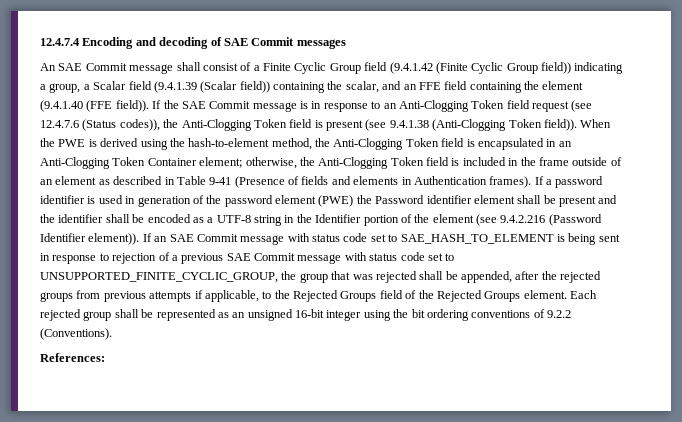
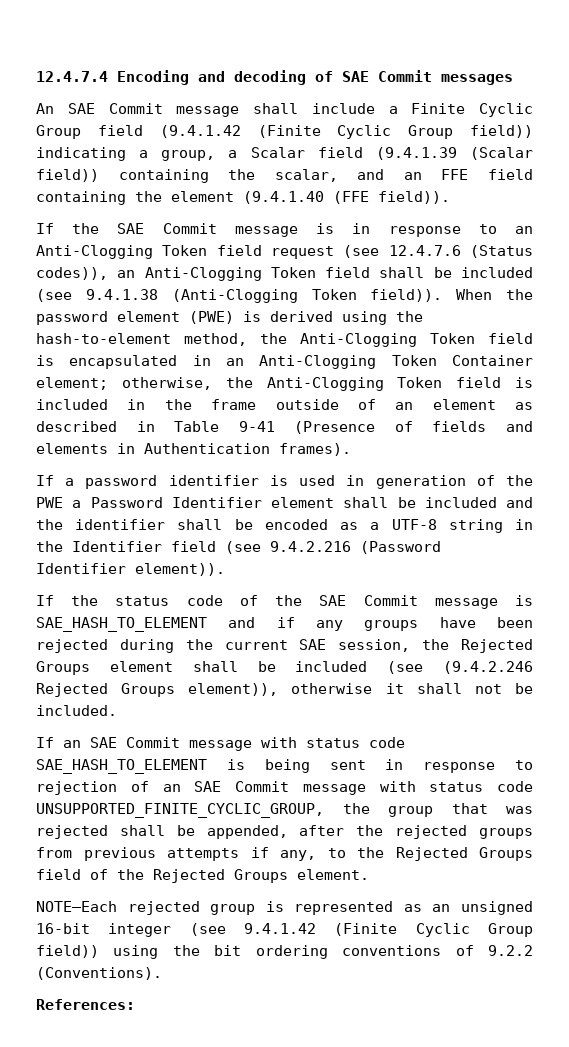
[202,62,252,71] consist of -> [311,103,375,114] include
(149, 106) none -> (450, 197) //
[163,119,363,131] the Anti-Clogging Token field is present -> [117,267,533,281] an Anti-Clogging Token field shall be included
[58,139,86,147] PWE -> [36,311,234,325] password element (PWE)
(532, 182) none -> (351, 449) //
[224,195,596,207] password element (PWE) the Password identifier element shall be present -> [36,497,497,508] PWE a Password Identifier element shall be included
[363,214,474,226] portion of the element -> [171,541,216,552] field
(140, 239) none -> [36,595,533,609] [36,617,533,632] [36,639,533,653] [36,661,533,675] [36,683,534,697] [36,705,117,716] // If the status code of the SAE Commit message is SAE_HASH_TO_ELEMENT and if any groups have been rejected during the current SAE session, the Rejected Groups element shall be included (see (9.4.2.246 Rejected Groups element)), otherwise it shall not be included. //
[370,234,398,242] set to -> (405, 742) none
[171,252,455,264] a previous SAE Commit message with status code set to -> [162,781,533,795] an SAE Commit message with status code
[204,290,259,302] applicable, -> [280,850,316,861] any,
[570,290,597,299] Each -> [36,901,117,912] // NOTE—Each
[114,309,154,318] shall be -> [265,901,284,912] is
(362, 315) none -> [189,923,533,937] [36,945,99,958] (see 9.4.1.42 (Finite Cyclic Group field))

